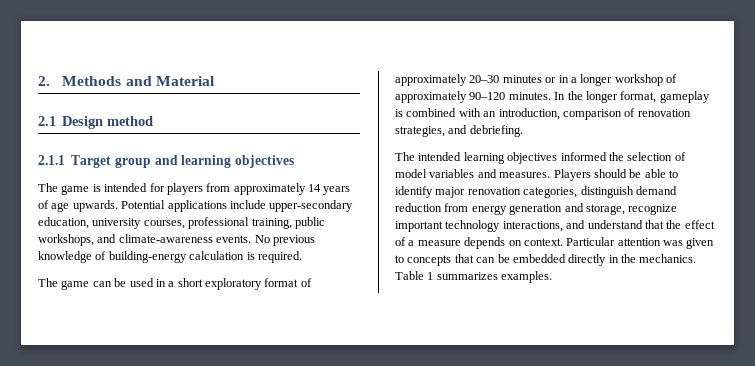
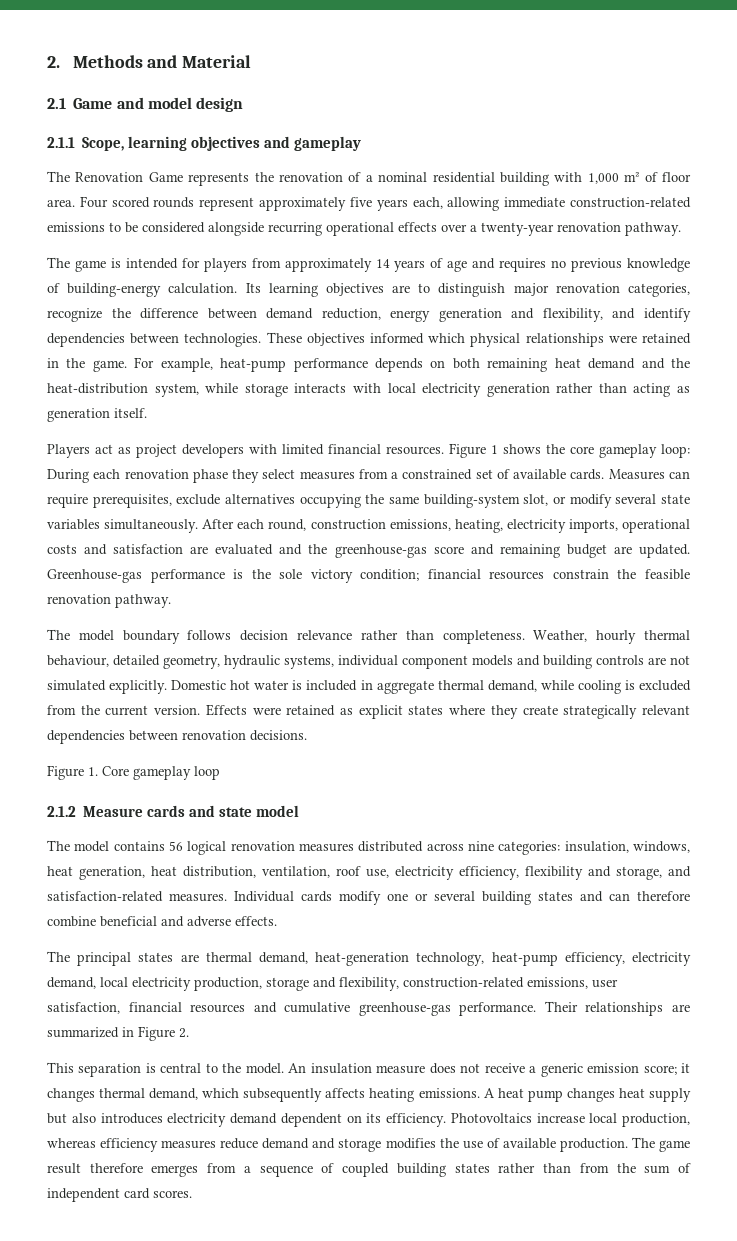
[62,116,154,129] [38,155,294,168] Design method // 2.1.1 Target group and learning objectives -> [73,97,244,112] [47,136,362,151] [47,171,691,186] [47,196,691,211] [47,222,681,236] Game and model design // 2.1.1 Scope, learning objectives and gameplay // The Renovation Game represents the renovation of a nominal residential building with 1,000 m² of floor area. Four scored rounds represent approximately five years each, allowing immediate construction-related emissions to be considered alongside recurring operational effects over a twenty-year renovation pathway.
[72,200,354,212] [38,217,325,229] [38,234,315,246] [38,251,302,263] [38,278,312,290] [395,74,677,86] [395,91,710,103] [395,108,691,120] [395,125,523,137] [395,152,686,164] [395,169,678,181] [395,186,677,198] [395,203,678,215] [395,220,715,232] [395,237,715,249] [395,254,697,266] [395,271,553,283] upwards. Potential applications include upper-secondary education, university courses, professional training, public workshops, and climate-awareness events. No previous knowledge of building-energy calculation is required. // The game can be used in a short exploratory format of approximately 20–30 minutes or in a longer workshop of approximately 90–120 minutes. In the longer format, gameplay is combined with an introduction, comparison of renovation strategies, and debriefing. // The intended learning objectives informed the selection of model variables and measures. Players should be able to identify major renovation categories, distinguish demand reduction from energy generation and storage, recognize important technology interactions, and understand that the effect of a measure depends on context. Particular attention was given to concepts that can be embedded directly in the mechanics. Table 1 summarizes examples. -> [472,258,690,272] [47,283,690,297] [47,308,691,322] [47,332,691,347] [47,357,691,372] [47,383,691,397] [47,408,147,422] [47,443,690,458] [47,469,690,483] [47,494,690,508] [47,519,691,533] [47,544,691,558] [47,569,690,583] [47,594,171,608] [47,629,690,644] [47,655,690,669] [47,680,691,694] [47,704,690,719] [47,730,307,744] [47,765,220,780] [47,805,300,817] [47,840,690,855] [47,866,691,880] [47,891,690,905] [47,916,277,927] [47,951,691,966] [47,977,618,991] [47,1001,690,1016] [47,1026,189,1041] [47,1062,691,1077] [47,1088,692,1102] [47,1113,690,1127] [47,1137,690,1152] [47,1163,692,1177] [47,1188,192,1202] and requires no previous knowledge of building-energy calculation. Its learning objectives are to distinguish major renovation categories, recognize the difference between demand reduction, energy generation and flexibility, and identify dependencies between technologies. These objectives informed which physical relationships were retained in the game. For example, heat-pump performance depends on both remaining heat demand and the heat-distribution system, while storage interacts with local electricity generation rather than acting as generation itself. // Players act as project developers with limited financial resources. Figure 1 shows the core gameplay loop: During each renovation phase they select measures from a constrained set of available cards. Measures can require prerequisites, exclude alternatives occupying the same building-system slot, or modify several state variables simultaneously. After each round, construction emissions, heating, electricity imports, operational costs and satisfaction are evaluated and the greenhouse-gas score and remaining budget are updated. Greenhouse-gas performance is the sole victory condition; financial resources constrain the feasible renovation pathway. // The model boundary follows decision relevance rather than completeness. Weather, hourly thermal behaviour, detailed geometry, hydraulic systems, individual component models and building controls are not simulated explicitly. Domestic hot water is included in aggregate thermal demand, while cooling is excluded from the current version. Effects were retained as explicit states where they create strategically relevant dependencies between renovation decisions. // Figure 1. Core gameplay loop // 2.1.2 Measure cards and state model // The model contains 56 logical renovation measures distributed across nine categories: insulation, windows, heat generation, heat distribution, ventilation, roof use, electricity efficiency, flexibility and storage, and satisfaction-related measures. Individual cards modify one or several building states and can therefore combine beneficial and adverse effects. // The principal states are thermal demand, heat-generation technology, heat-pump efficiency, electricity demand, local electricity production, storage and flexibility, construction-related emissions, user satisfaction, financial resources and cumulative greenhouse-gas performance. Their relationships are summarized in Figure 2. // This separation is central to the model. An insulation measure does not receive a generic emission score; it changes thermal demand, which subsequently affects heating emissions. A heat pump changes heat supply but also introduces electricity demand dependent on its efficiency. Photovoltaics increase local production, whereas efficiency measures reduce demand and storage modifies the use of available production. The game result therefore emerges from a sequence of coupled building states rather than from the sum of independent card scores.

